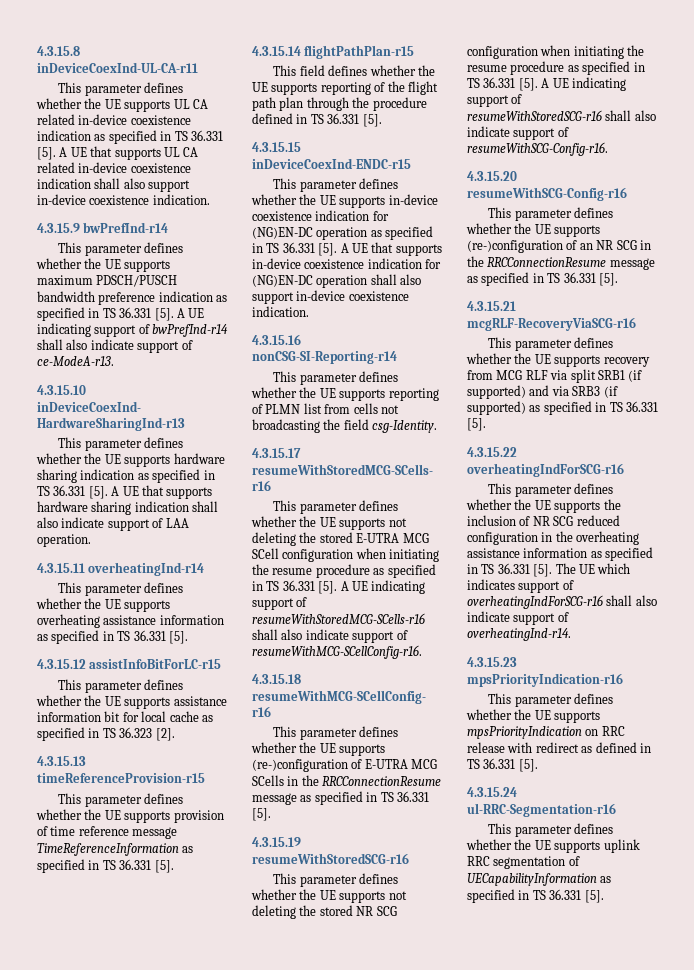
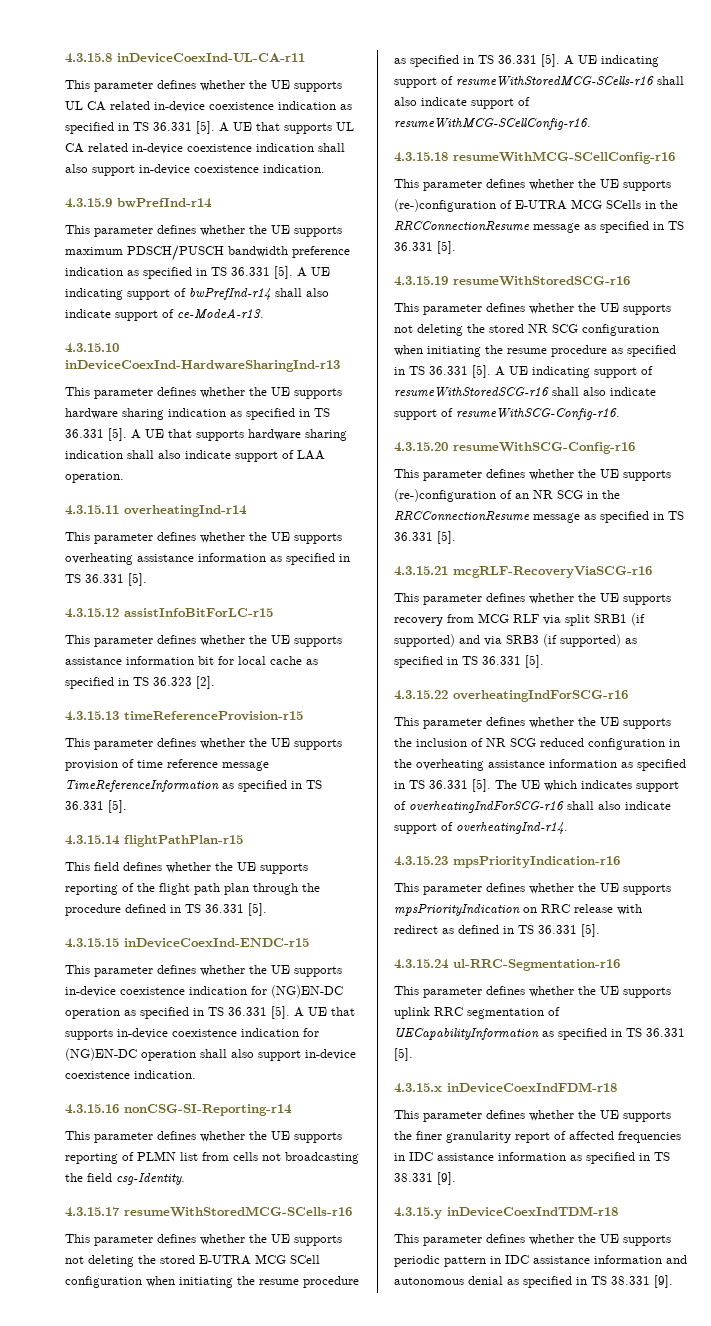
(604, 896) none -> [394,1082,617,1093] [394,1110,671,1122] [394,1131,681,1143] [394,1152,670,1164] [394,1172,456,1185] [394,1206,618,1219] [394,1234,671,1246] [394,1255,687,1267] [394,1275,673,1288] // 4.3.15.x inDeviceCoexIndFDM-r18 // This parameter defines whether the UE supports the finer granularity report of affected frequencies in IDC assistance information as specified in TS 38.331 [9]. // 4.3.15.y inDeviceCoexIndTDM-r18 // This parameter defines whether the UE supports periodic pattern in IDC assistance information and autonomous denial as specified in TS 38.331 [9].

